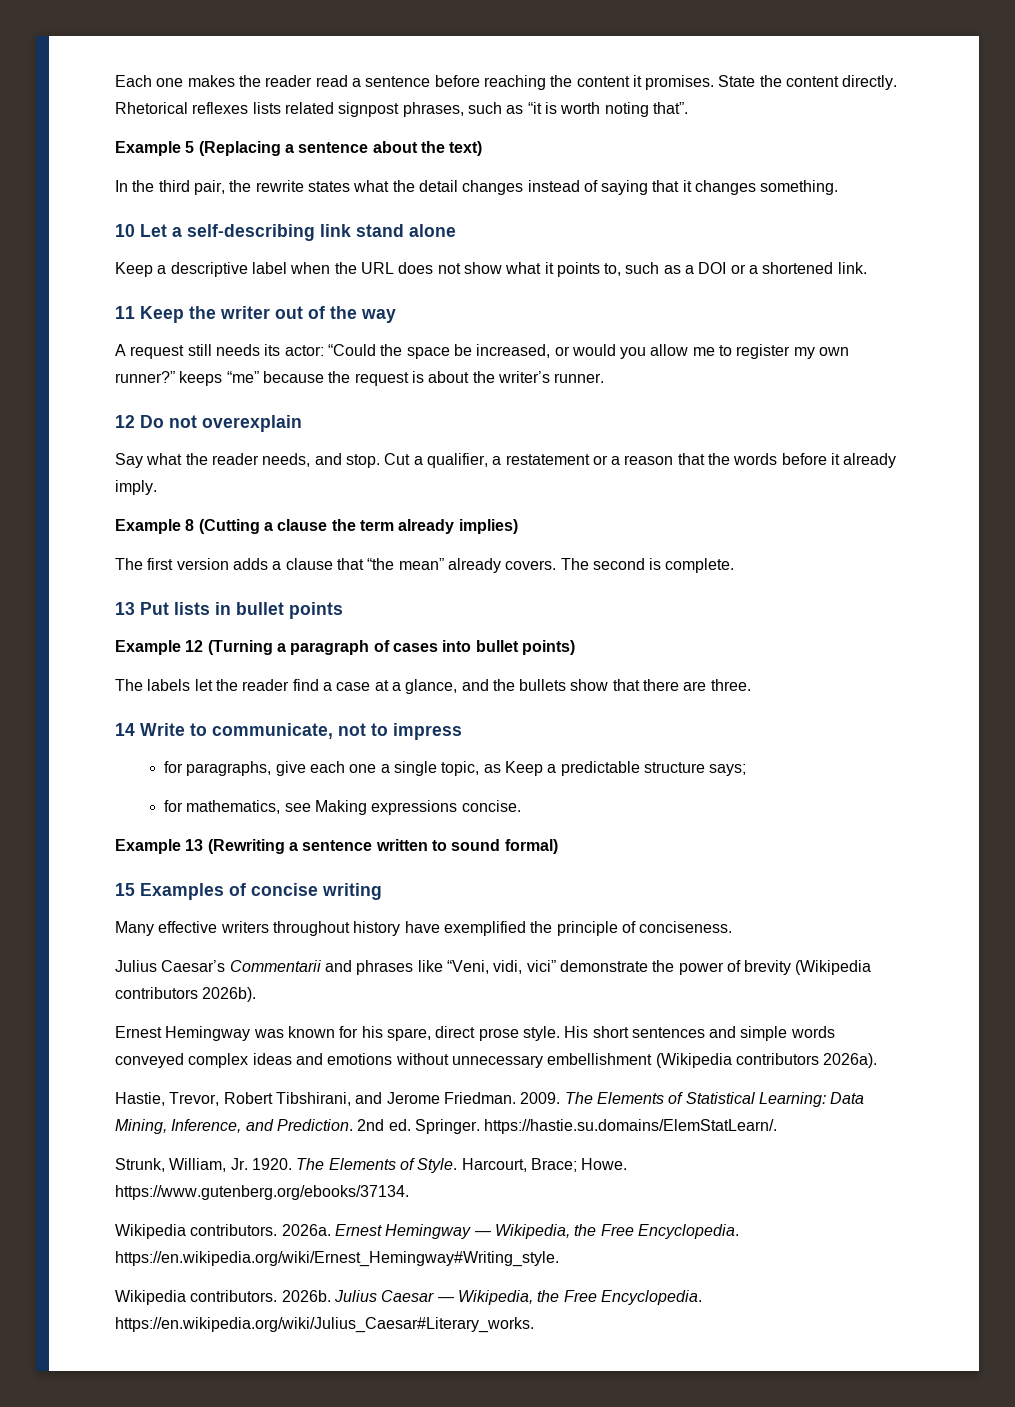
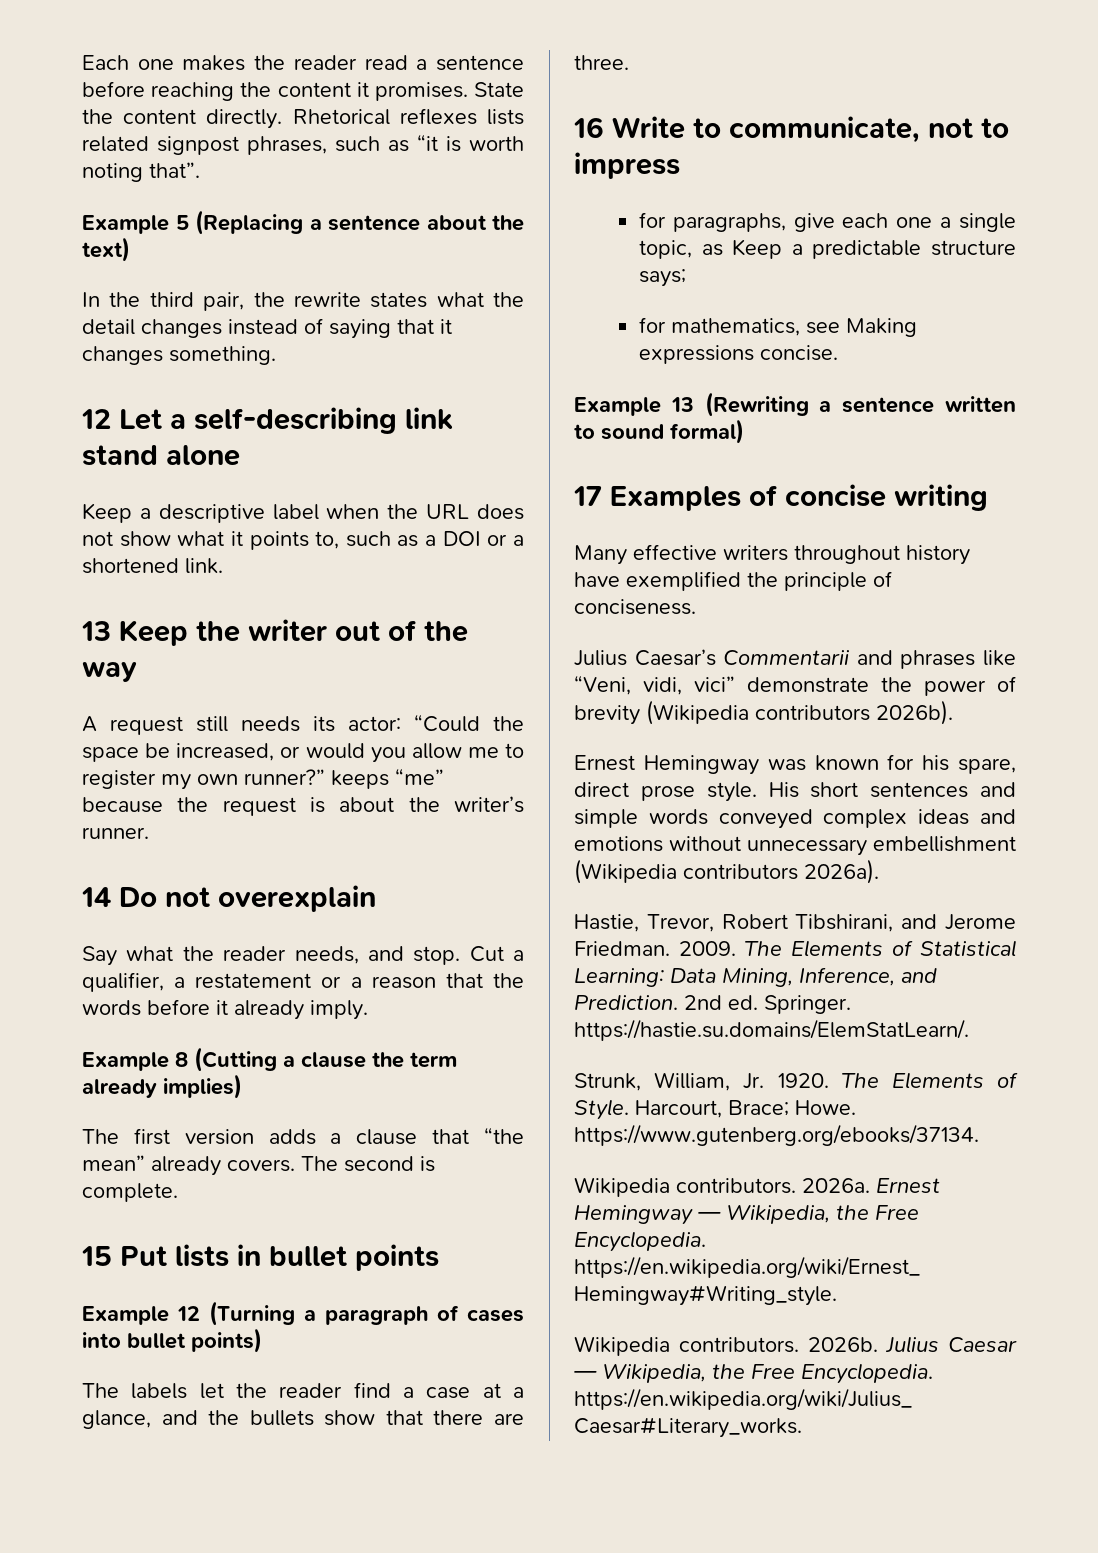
[115,224,135,237] 10 -> [81,409,111,429] 12
[115,306,135,319] 11 -> [81,621,111,641] 13
[115,415,135,428] 12 -> [81,887,111,907] 14
[115,602,135,615] 13 -> [81,1246,112,1266] 15
[115,723,135,736] 14 -> [573,117,604,138] 16
[115,883,135,896] 15 -> [573,486,602,506] 17

